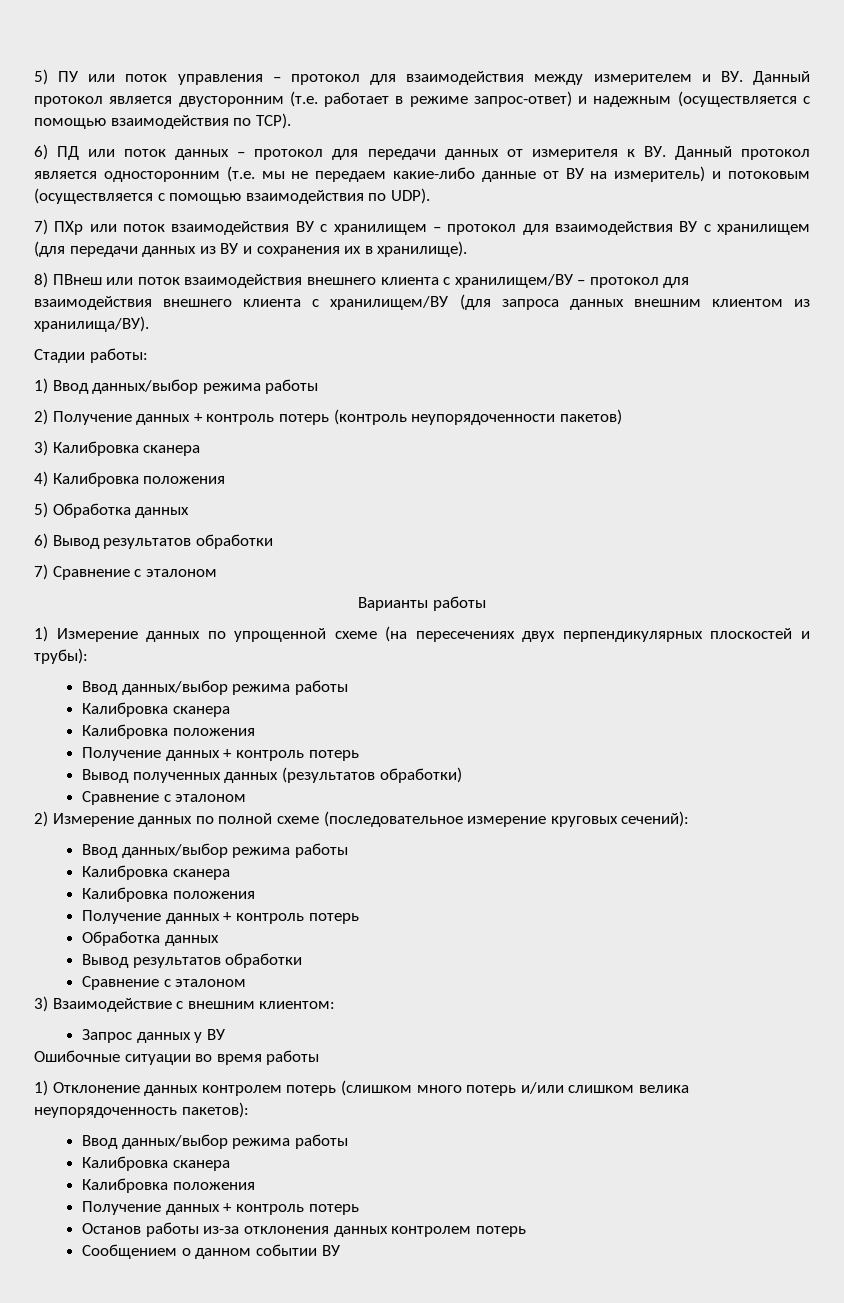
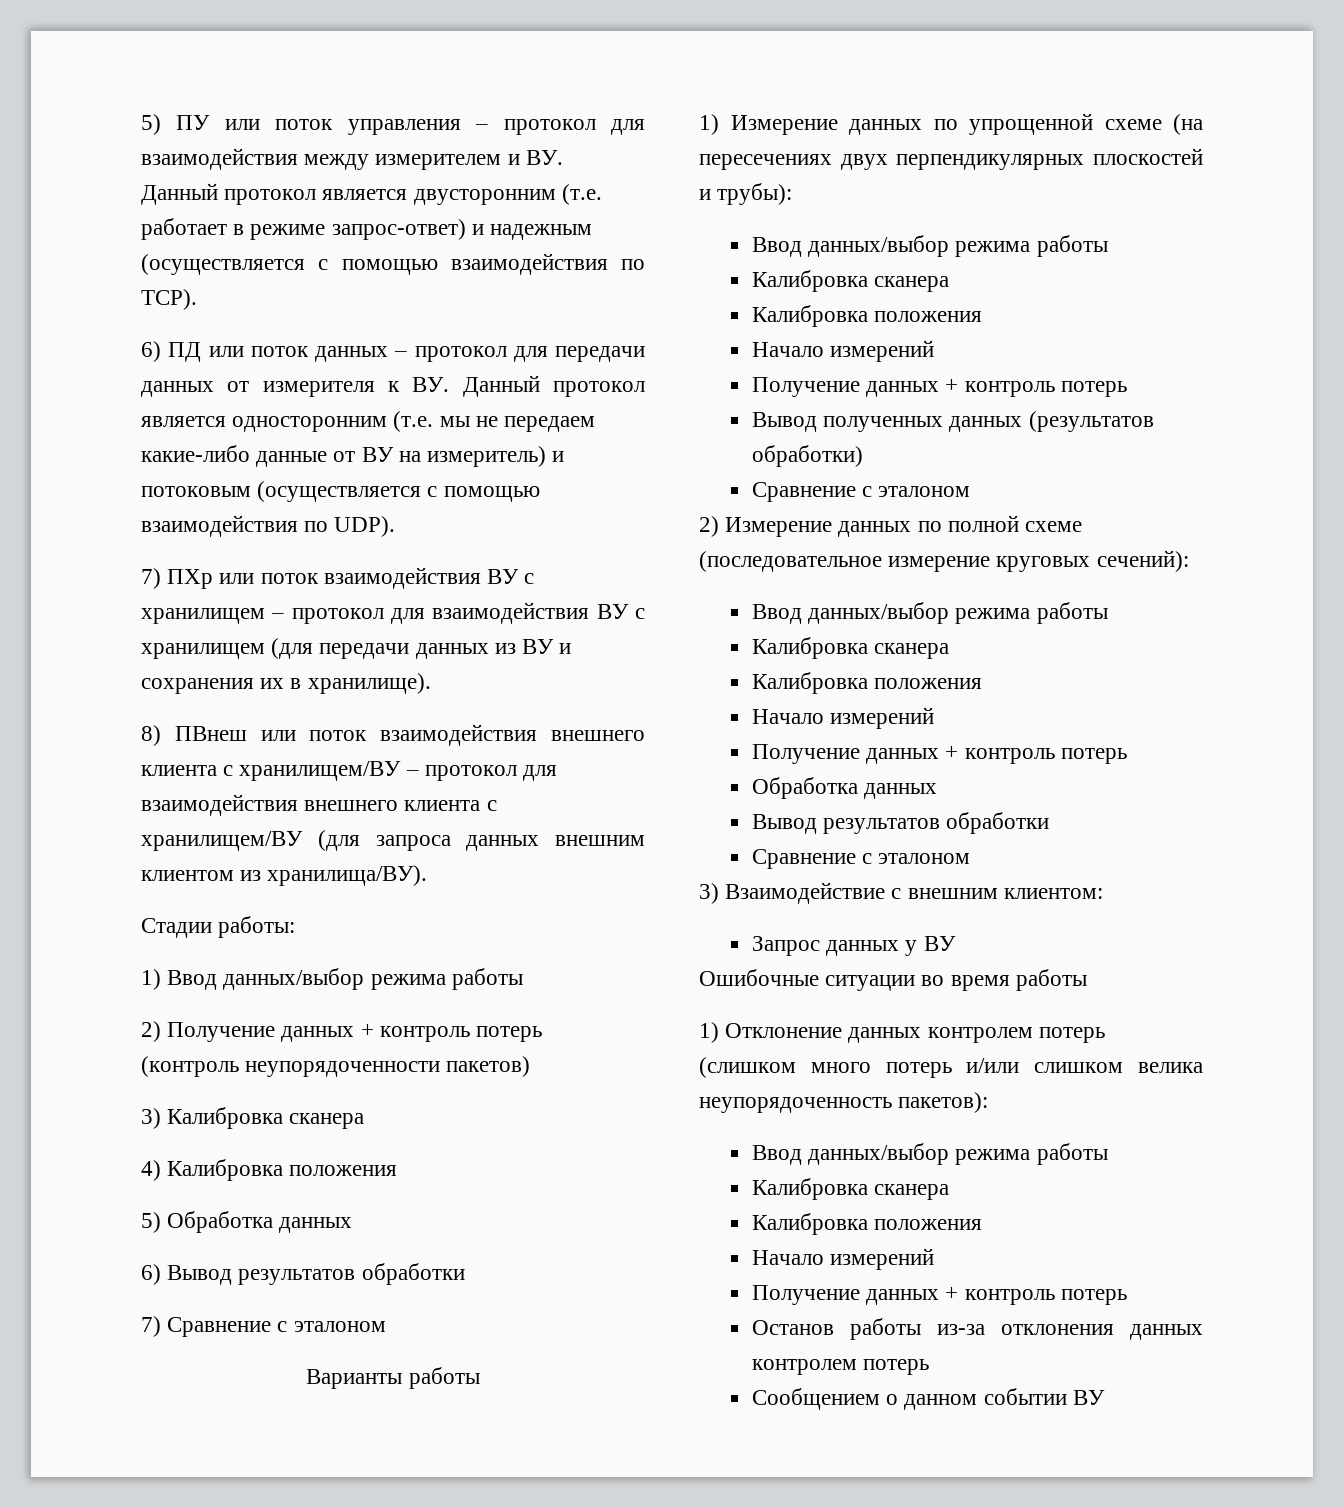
(255, 732) none -> [751,340,935,362] // Начало измерений
(255, 895) none -> [751,707,935,729] // Начало измерений
(255, 1186) none -> [751,1248,935,1270] // Начало измерений

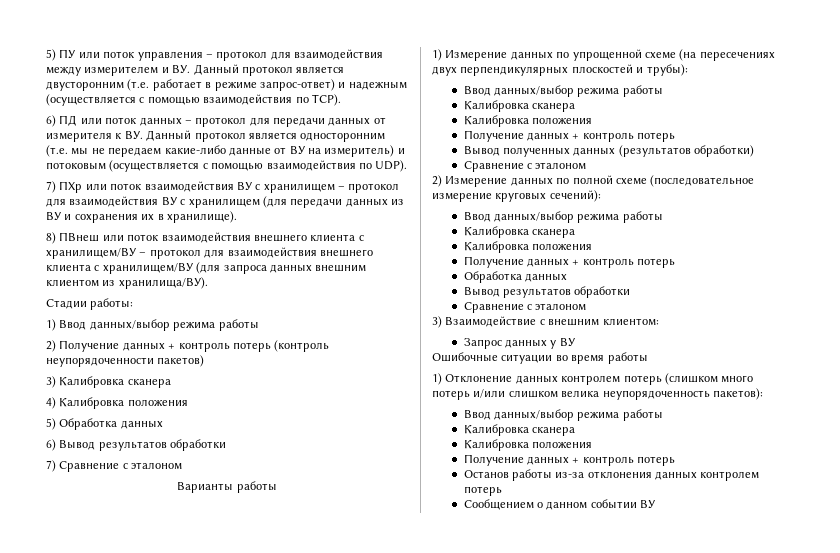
[751,340,935,362] // Начало измерений -> (592, 120) none
[751,707,935,729] // Начало измерений -> (592, 246) none
[751,1248,935,1270] // Начало измерений -> (592, 444) none

